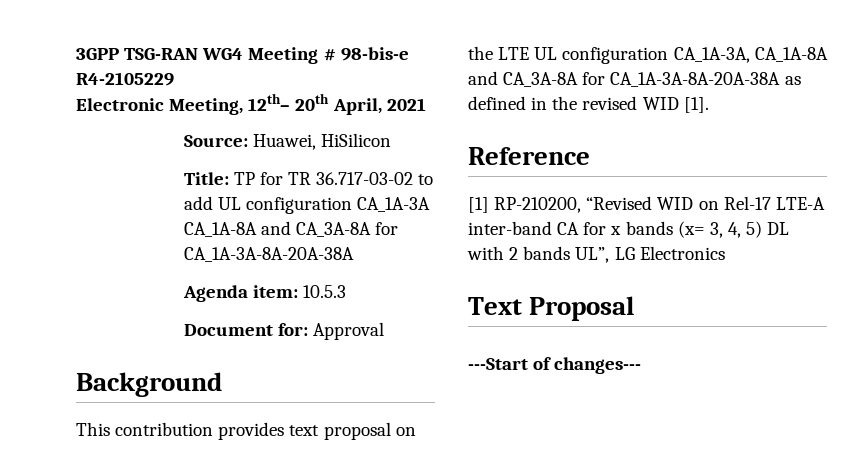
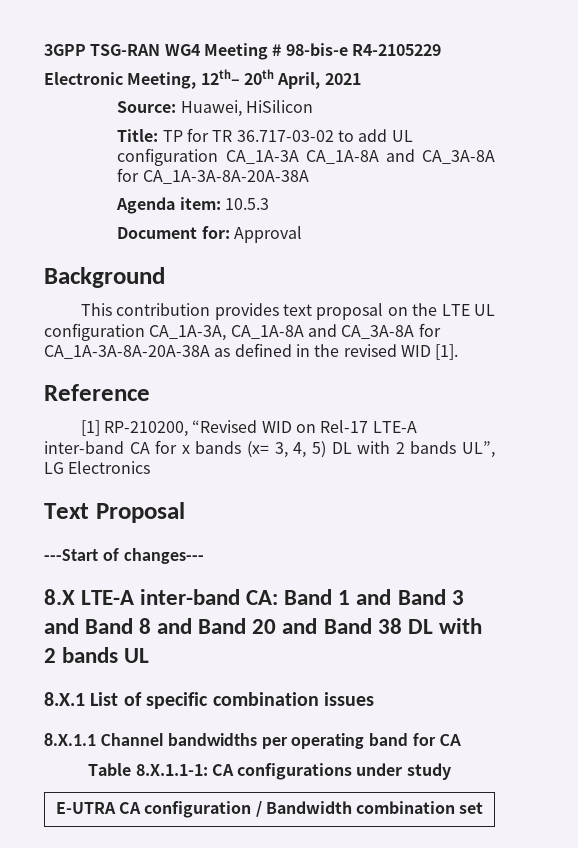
(642, 365) none -> [44,589,464,605] [44,618,482,634] [44,647,150,663] [44,692,374,709] [44,733,462,749] [88,763,451,780] [55,801,484,818] // 8.X LTE-A inter-band CA: Band 1 and Band 3 and Band 8 and Band 20 and Band 38 DL with 2 bands UL // 8.X.1 List of specific combination issues // 8.X.1.1 Channel bandwidths per operating band for CA // Table 8.X.1.1-1: CA configurations under study // E-UTRA CA configuration / Bandwidth combination set

